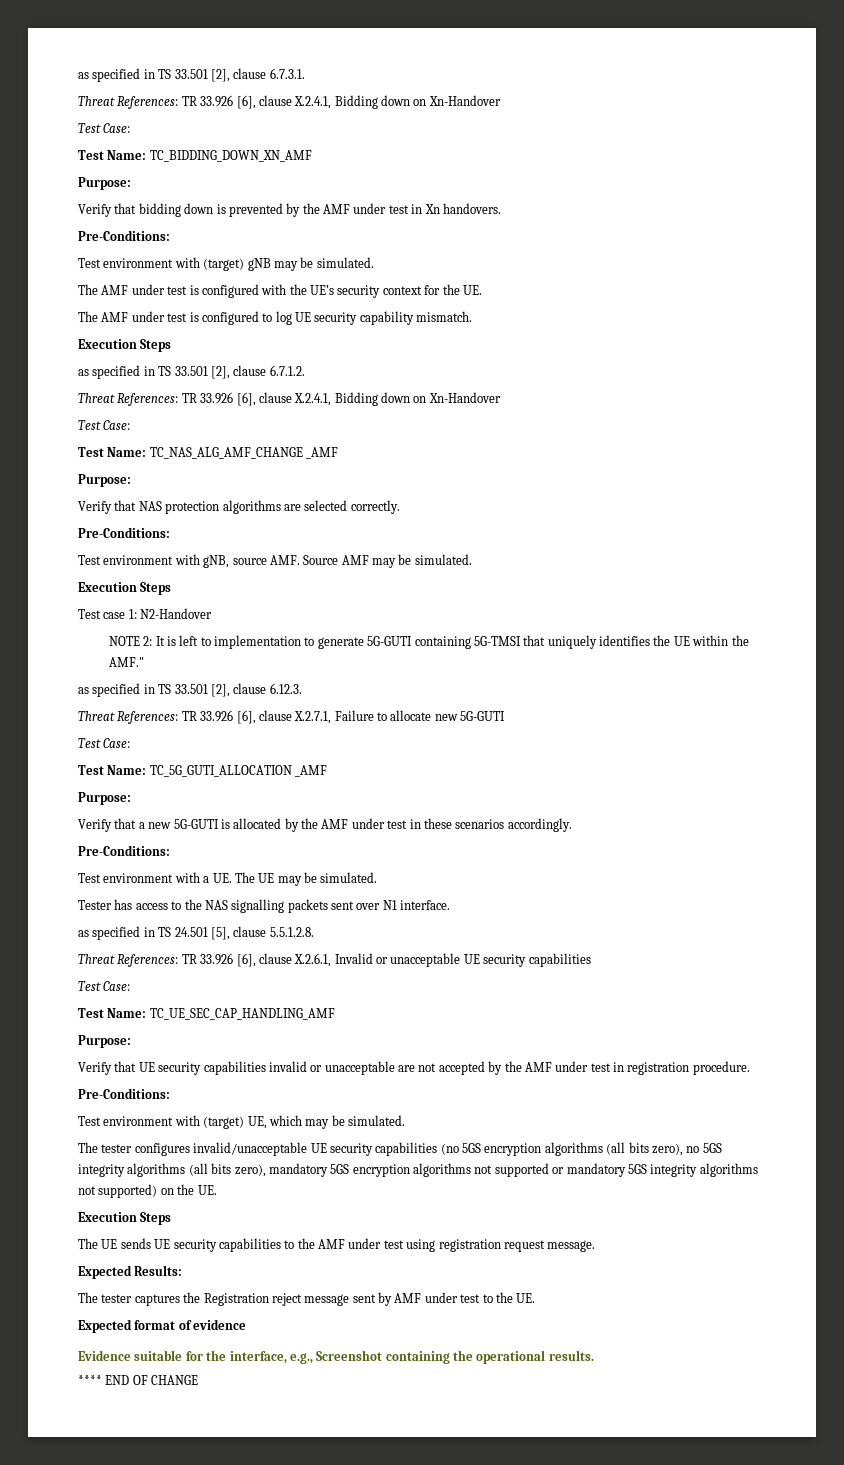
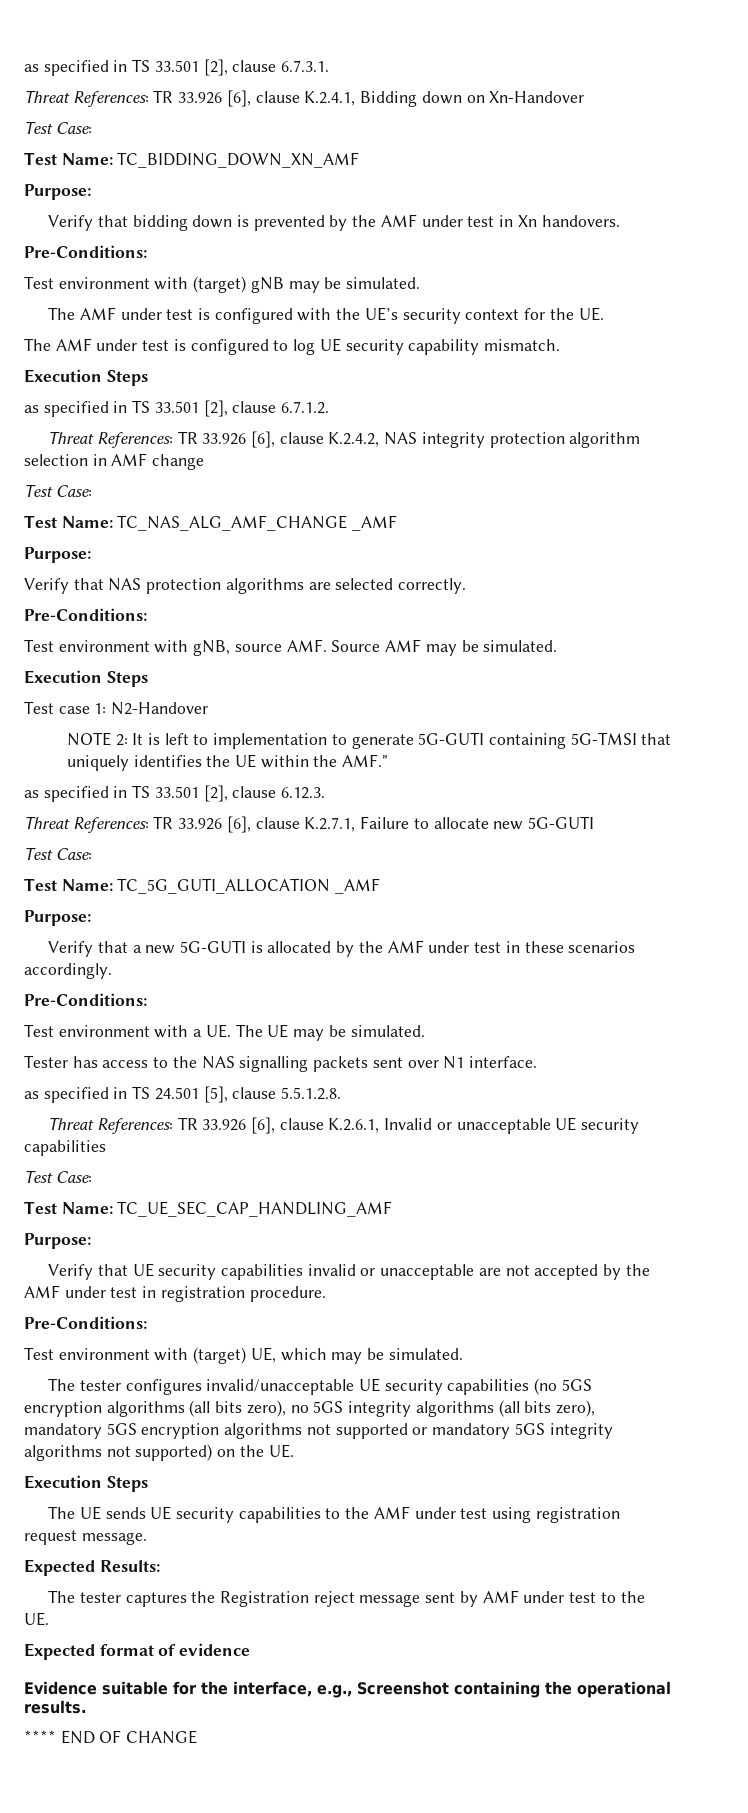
[294,96,332,109] X.2.4.1, -> [304,91,356,106] K.2.4.1,
[294,392,501,406] X.2.4.1, Bidding down on Xn-Handover -> [328,432,641,448] [24,453,205,470] K.2.4.2, NAS integrity protection algorithm selection in AMF change
[294,711,332,724] X.2.7.1, -> [304,817,356,832] K.2.7.1,
[294,953,332,967] X.2.6.1, -> [328,1118,380,1133] K.2.6.1,

